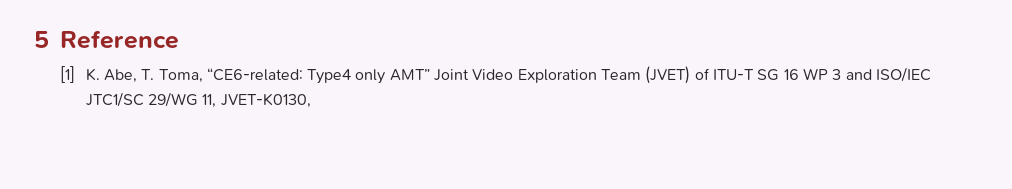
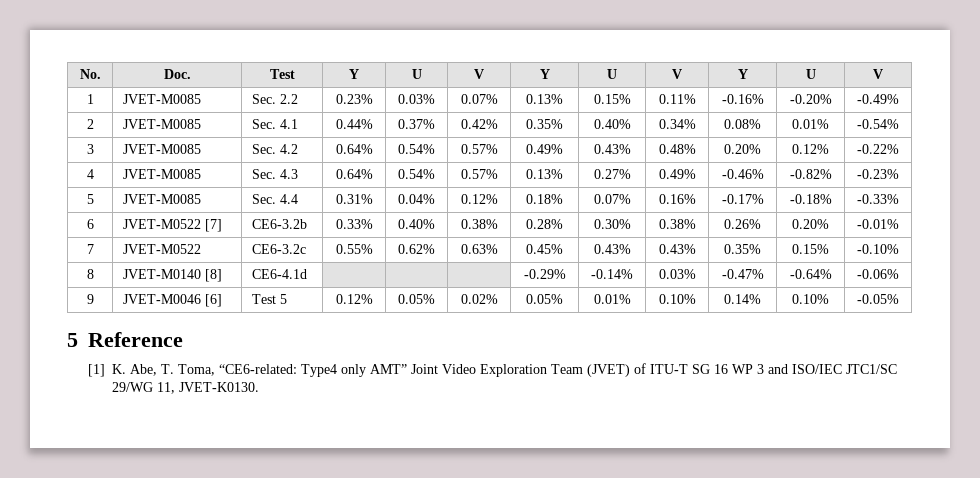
(34, 39) none -> [79,69,101,79] [163,69,191,79] [269,69,295,79] [349,69,359,79] [411,69,422,79] [474,69,484,79] [539,69,550,79] [607,69,617,79] [672,69,682,79] [737,69,748,79] [805,69,816,79] [873,69,883,79] [86,94,94,104] [123,94,202,104] [252,94,299,104] [335,94,373,104] [398,94,435,104] [460,94,498,104] [526,94,563,104] [593,94,631,104] [658,94,696,104] [721,94,764,104] [789,94,832,104] [857,94,899,104] [86,119,94,129] [123,119,202,129] [252,119,299,129] [335,119,373,129] [398,119,435,129] [460,119,498,129] [526,119,563,129] [593,119,631,129] [658,119,696,129] [724,119,761,129] [792,119,829,129] [857,119,899,129] [86,144,94,154] [123,144,202,154] [252,144,299,154] [335,144,373,154] [398,144,435,154] [460,144,498,154] [526,144,563,154] [593,144,631,154] [658,144,696,154] [724,144,761,154] [792,144,829,154] [857,144,899,154] [86,169,94,179] [123,169,202,179] [252,169,299,179] [335,169,373,179] [398,169,435,179] [460,169,498,179] [526,169,563,179] [593,169,631,179] [658,169,696,179] [721,169,764,179] [789,169,832,179] [857,169,899,179] [86,194,94,204] [123,194,202,204] [252,194,299,204] [335,194,373,204] [398,194,435,204] [460,194,498,204] [526,194,563,204] [593,194,631,204] [658,194,696,204] [721,194,764,204] [789,194,832,204] [857,194,899,204] [86,219,94,229] [123,219,223,232] [252,219,308,229] [335,219,373,229] [398,219,435,229] [460,219,498,229] [526,219,563,229] [593,219,631,229] [658,219,696,229] [724,219,761,229] [792,219,829,229] [857,219,899,229] [86,244,94,254] [123,244,202,254] [252,244,307,254] [335,244,373,254] [398,244,435,254] [460,244,498,254] [526,244,563,254] [593,244,631,254] [658,244,696,254] [724,244,761,254] [792,244,829,254] [857,244,899,254] [86,269,94,279] [123,269,223,282] [252,269,308,279] [523,269,566,279] [591,269,633,279] [658,269,696,279] [721,269,764,279] [789,269,832,279] [857,269,899,279] [86,294,94,304] [123,294,223,307] [252,294,288,304] [335,294,373,304] [398,294,435,304] [460,294,498,304] [526,294,563,304] [593,294,631,304] [658,294,696,304] [724,294,761,304] [792,294,829,304] [857,294,899,304] No. | Doc. | Test | Y | U | V | Y | U | V | Y | U | V // 1 | JVET-M0085 | Sec. 2.2 | 0.23% | 0.03% | 0.07% | 0.13% | 0.15% | 0.11% | -0.16% | -0.20% | -0.49% // 2 | JVET-M0085 | Sec. 4.1 | 0.44% | 0.37% | 0.42% | 0.35% | 0.40% | 0.34% | 0.08% | 0.01% | -0.54% // 3 | JVET-M0085 | Sec. 4.2 | 0.64% | 0.54% | 0.57% | 0.49% | 0.43% | 0.48% | 0.20% | 0.12% | -0.22% // 4 | JVET-M0085 | Sec. 4.3 | 0.64% | 0.54% | 0.57% | 0.13% | 0.27% | 0.49% | -0.46% | -0.82% | -0.23% // 5 | JVET-M0085 | Sec. 4.4 | 0.31% | 0.04% | 0.12% | 0.18% | 0.07% | 0.16% | -0.17% | -0.18% | -0.33% // 6 | JVET-M0522 [7] | CE6-3.2b | 0.33% | 0.40% | 0.38% | 0.28% | 0.30% | 0.38% | 0.26% | 0.20% | -0.01% // 7 | JVET-M0522 | CE6-3.2c | 0.55% | 0.62% | 0.63% | 0.45% | 0.43% | 0.43% | 0.35% | 0.15% | -0.10% // 8 | JVET-M0140 [8] | CE6-4.1d | | | | -0.29% | -0.14% | 0.03% | -0.47% | -0.64% | -0.06% // 9 | JVET-M0046 [6] | Test 5 | 0.12% | 0.05% | 0.02% | 0.05% | 0.01% | 0.10% | 0.14% | 0.10% | -0.05% //
[220,93,311,108] JVET-K0130, -> [179,382,260,392] JVET-K0130.

